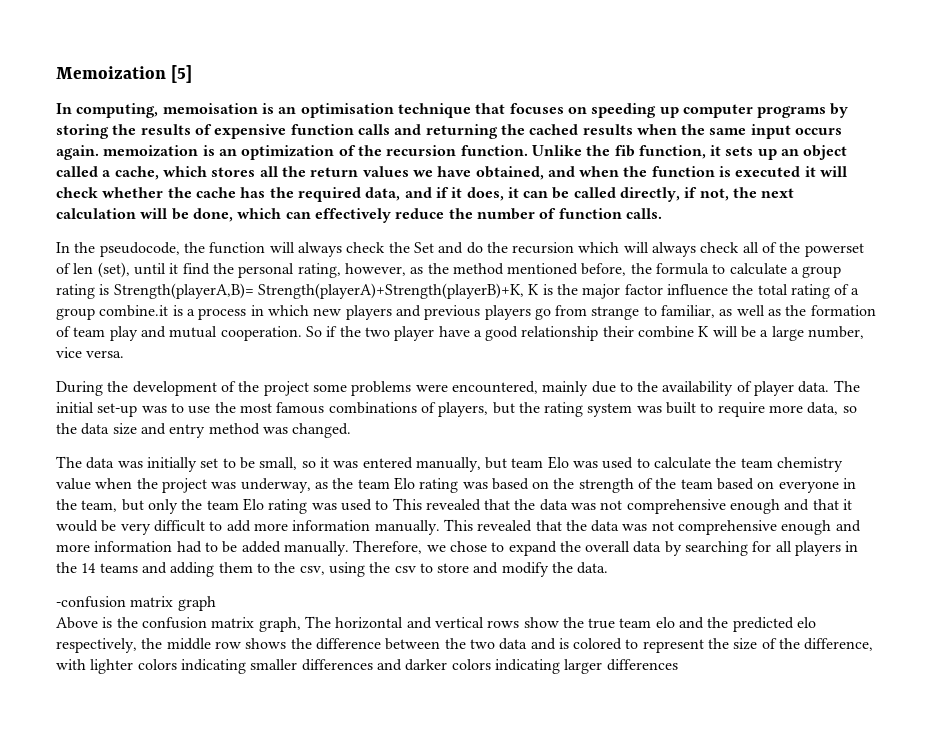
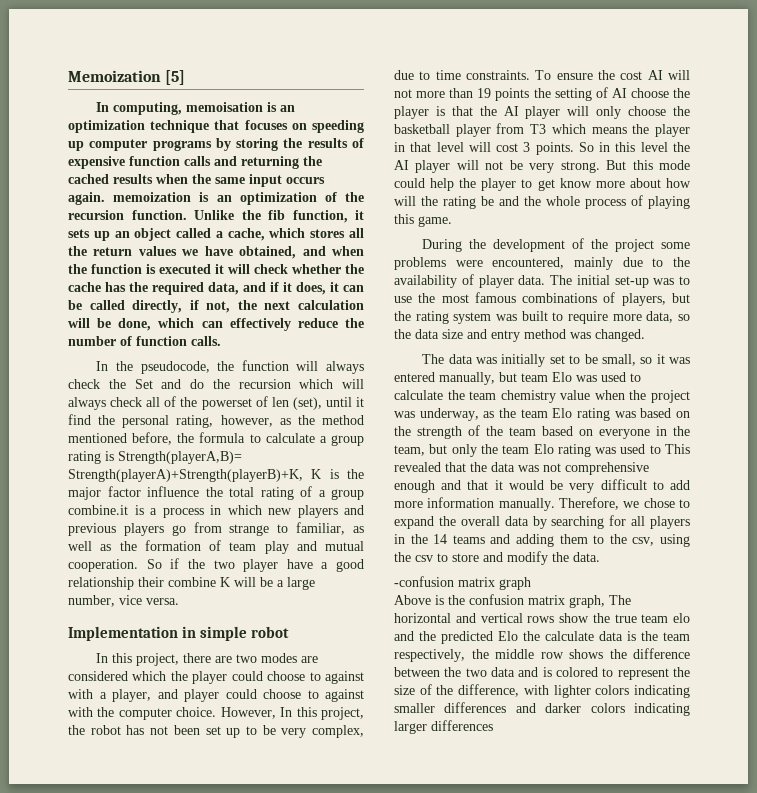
[300,103,394,118] optimisation -> [68,120,145,133] optimization
(125, 354) none -> [68,626,289,641] [96,653,319,666] [68,671,364,684] [68,689,364,702] [68,707,364,720] [68,725,364,738] [394,70,690,80] [394,87,690,101] [394,106,690,119] [394,123,690,137] [394,142,690,155] [394,160,690,173] [394,178,691,191] [394,195,690,209] [394,214,452,227] // Implementation in simple robot // In this project, there are two modes are considered which the player could choose to against with a player, and player could choose to against with the computer choice. However, In this project, the robot has not been set up to be very complex, due to time constraints. To ensure the cost AI will not more than 19 points the setting of AI choose the player is that the AI player will only choose the basketball player from T3 which means the player in that level will cost 3 points. So in this level the AI player will not be very strong. But this mode could help the player to get know more about how will the rating be and the whole process of playing this game.
[443,519,861,535] [56,541,349,556] This revealed that the data was not comprehensive enough and more information had to be added manually. -> (555, 504) none
[797,617,817,628] elo -> [498,631,690,641] Elo the calculate data is the team

